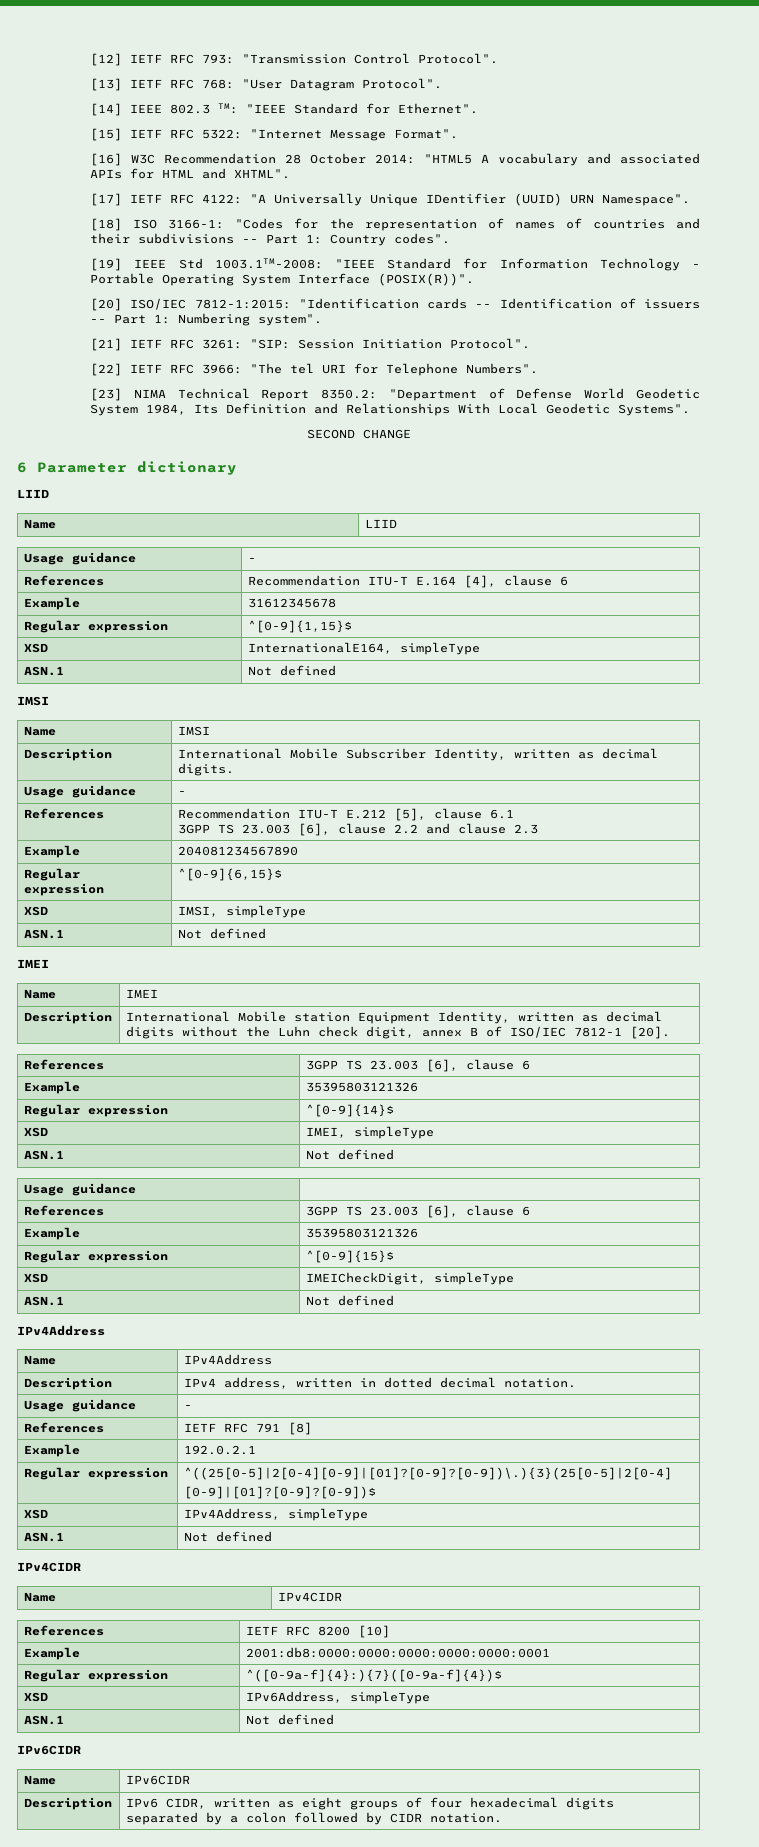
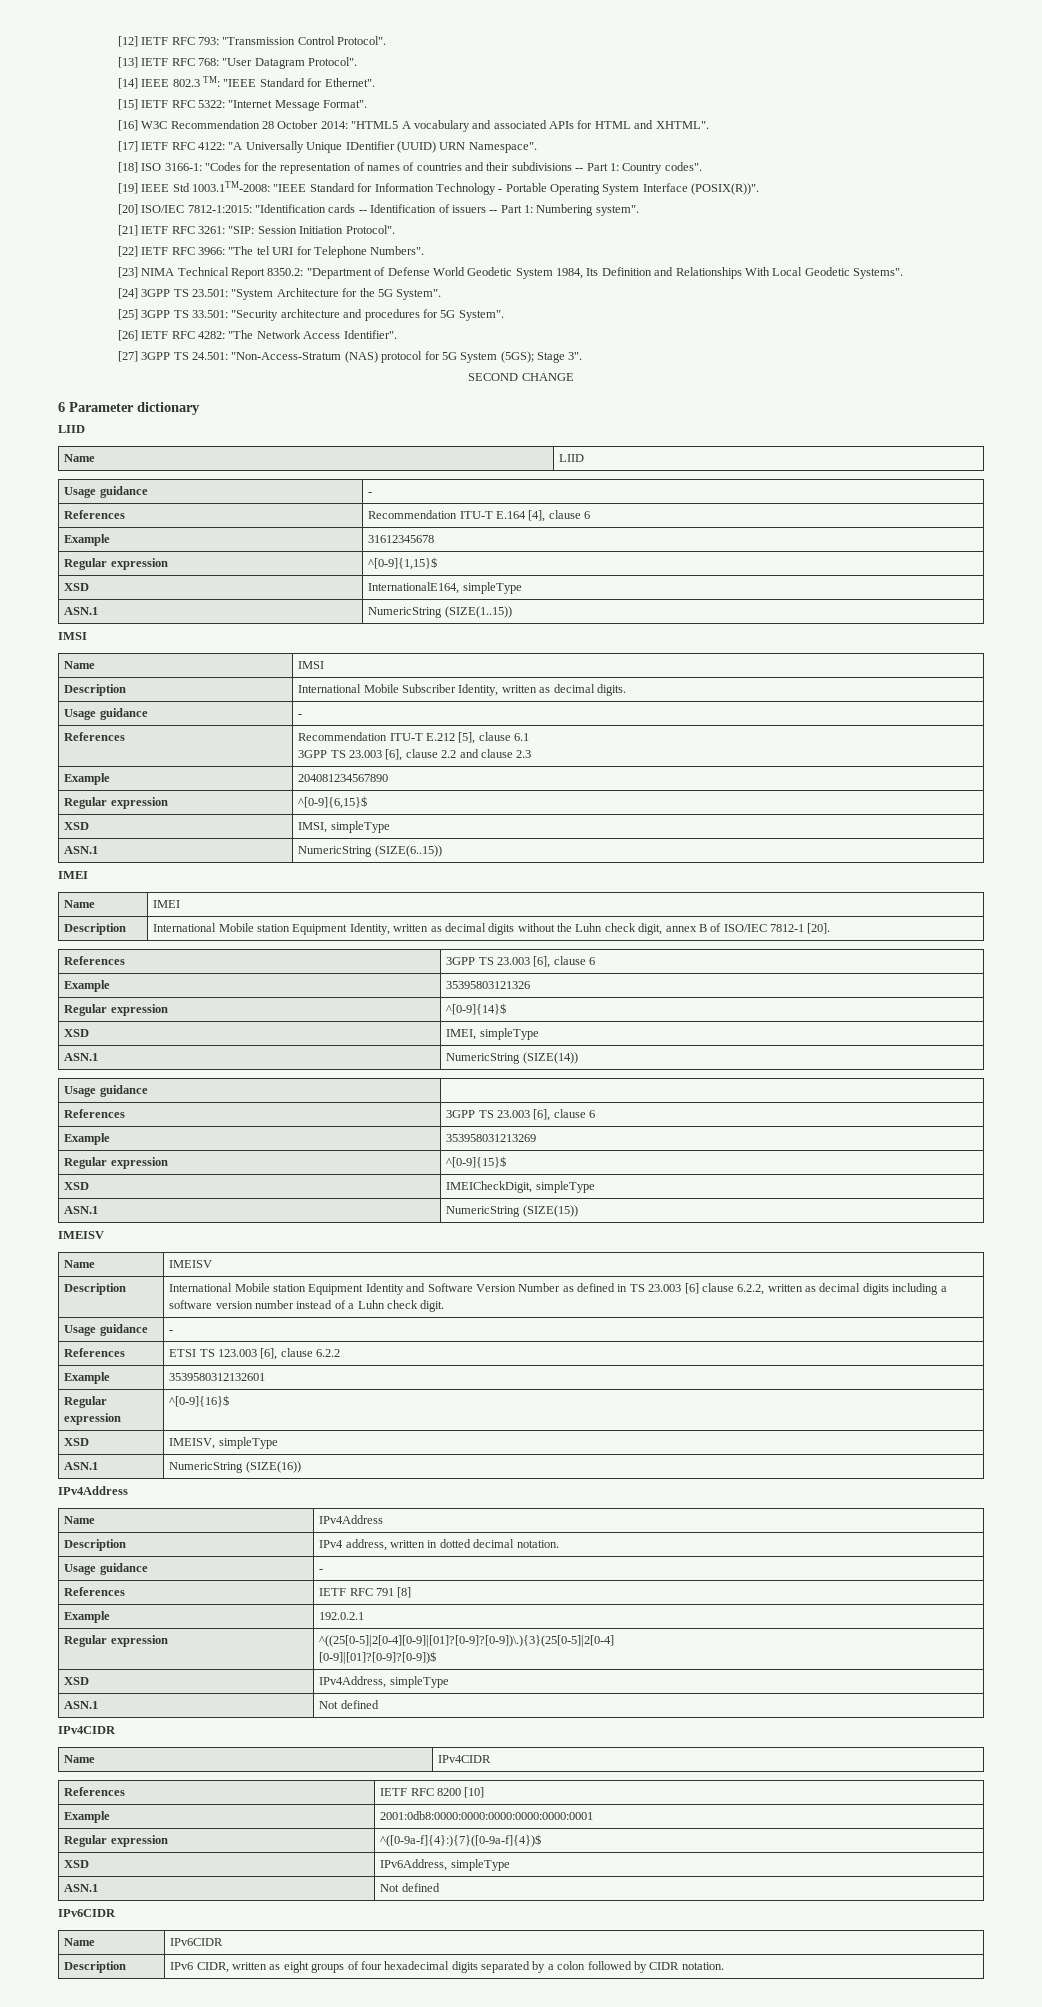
(691, 410) none -> [117,288,442,300] [117,309,504,321] [117,330,397,341] [117,351,583,363] // [24] 3GPP TS 23.501: "System Architecture for the 5G System". // [25] 3GPP TS 33.501: "Security architecture and procedures for 5G System". // [26] IETF RFC 4282: "The Network Access Identifier". // [27] 3GPP TS 24.501: "Non-Access-Stratum (NAS) protocol for 5G System (5GS); Stage 3".
[247,665,336,676] Not defined -> [368,606,512,618] NumericString (SIZE(1..15))
[177,928,266,939] Not defined -> [298,845,442,857] NumericString (SIZE(6..15))
[305,1149,394,1160] Not defined -> [446,1052,578,1064] NumericString (SIZE(14))
[305,1228,418,1238] 35395803121326 -> [446,1134,537,1142] 353958031213269
[305,1295,394,1306] Not defined -> [446,1205,578,1217] [58,1231,104,1239] [64,1260,96,1268] [169,1260,213,1268] [64,1283,127,1295] [169,1283,947,1295] [169,1300,445,1312] [64,1324,148,1336] [169,1330,174,1333] [64,1348,126,1357] [169,1348,341,1360] [64,1372,111,1384] [169,1373,266,1381] [64,1396,108,1408] [64,1413,122,1425] [169,1395,230,1407] [64,1438,90,1446] [169,1437,278,1449] [64,1462,99,1470] [169,1461,301,1473] NumericString (SIZE(15)) // IMEISV // Name | IMEISV // Description | International Mobile station Equipment Identity and Software Version Number as defined in TS 23.003 [6] clause 6.2.2, written as decimal digits including a software version number instead of a Luhn check digit. // Usage guidance | - // References | ETSI TS 123.003 [6], clause 6.2.2 // Example | 3539580312132601 // Regular expression | ^[0-9]{16}$ // XSD | IMEISV, simpleType // ASN.1 | NumericString (SIZE(16))
[245,1647,550,1658] 2001:db8:0000:0000:0000:0000:0000:0001 -> [380,1811,594,1820] 2001:0db8:0000:0000:0000:0000:0000:0001

